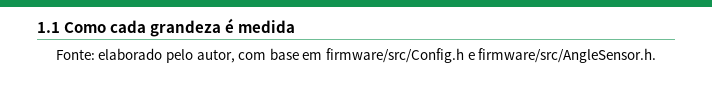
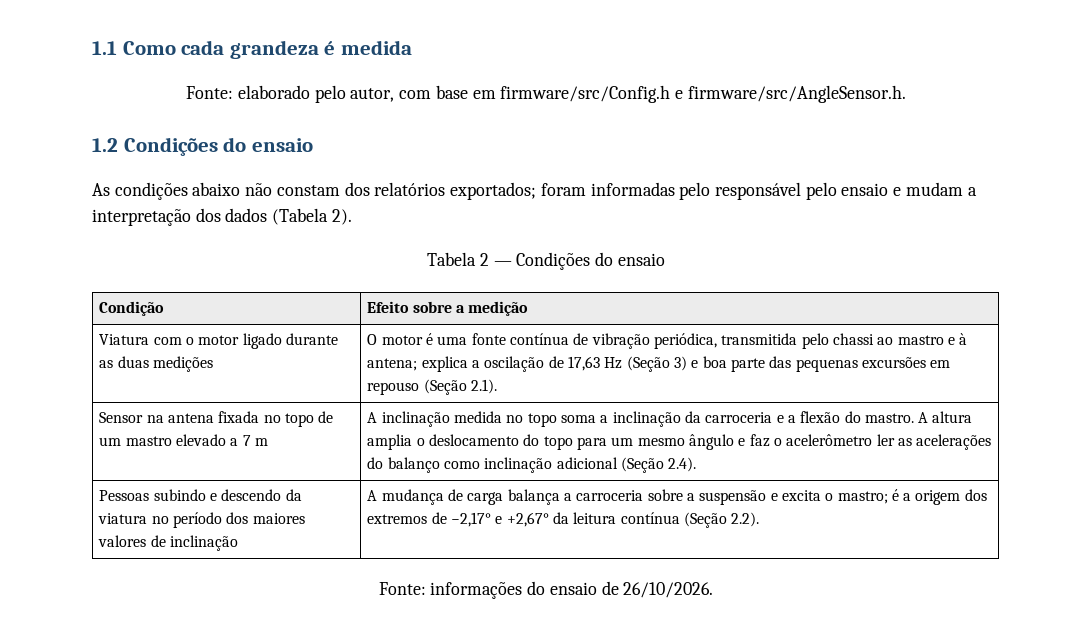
(657, 55) none -> [92,137,313,156] [92,182,977,200] [92,208,352,226] [427,252,665,270] [99,301,165,316] [367,301,529,316] [99,333,338,349] [99,356,214,372] [367,333,968,349] [367,356,951,372] [367,379,498,395] [99,411,334,427] [99,434,268,446] [367,411,973,427] [367,434,992,450] [367,457,697,473] [99,489,302,501] [98,512,305,528] [98,535,239,551] [367,489,987,505] [367,512,760,528] [378,581,714,599] // 1.2 Condições do ensaio // As condições abaixo não constam dos relatórios exportados; foram informadas pelo responsável pelo ensaio e mudam a interpretação dos dados (Tabela 2). // Tabela 2 — Condições do ensaio // Condição | Efeito sobre a medição // Viatura com o motor ligado durante as duas medições | O motor é uma fonte contínua de vibração periódica, transmitida pelo chassi ao mastro e à antena; explica a oscilação de 17,63 Hz (Seção 3) e boa parte das pequenas excursões em repouso (Seção 2.1). // Sensor na antena fixada no topo de um mastro elevado a 7 m | A inclinação medida no topo soma a inclinação da carroceria e a flexão do mastro. A altura amplia o deslocamento do topo para um mesmo ângulo e faz o acelerômetro ler as acelerações do balanço como inclinação adicional (Seção 2.4). // Pessoas subindo e descendo da viatura no período dos maiores valores de inclinação | A mudança de carga balança a carroceria sobre a suspensão e excita o mastro; é a origem dos extremos de −2,17° e +2,67° da leitura contínua (Seção 2.2). // Fonte: informações do ensaio de 26/10/2026.

